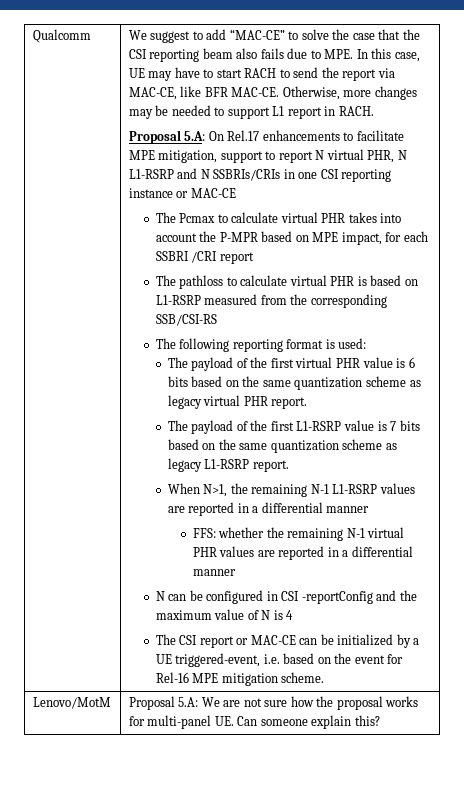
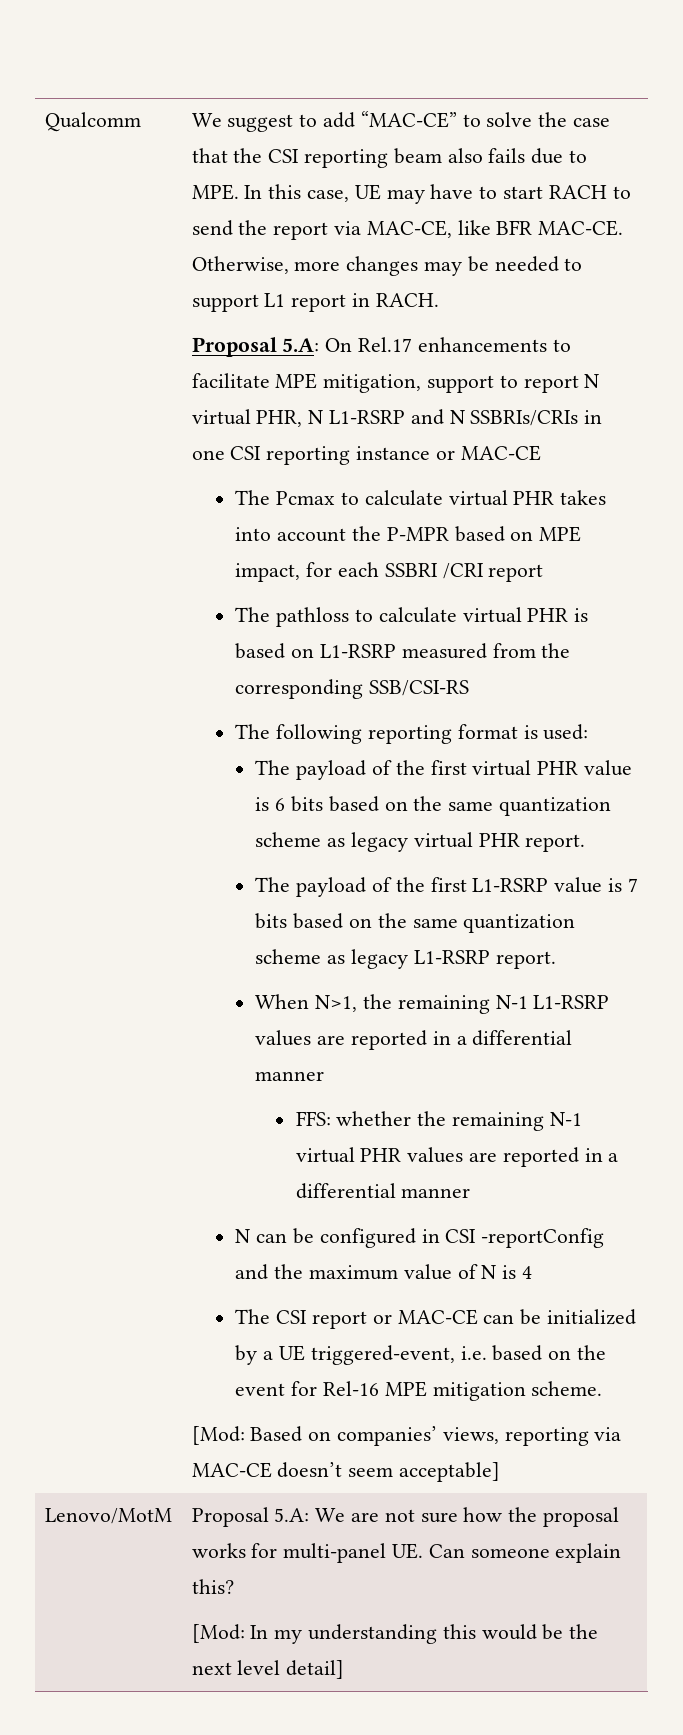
(325, 677) none -> [191,1426,622,1446] [191,1462,500,1482] // [Mod: Based on companies’ views, reporting via MAC-CE doesn’t seem acceptable]
(380, 720) none -> [191,1624,599,1644] [191,1660,345,1679] // [Mod: In my understanding this would be the next level detail]

